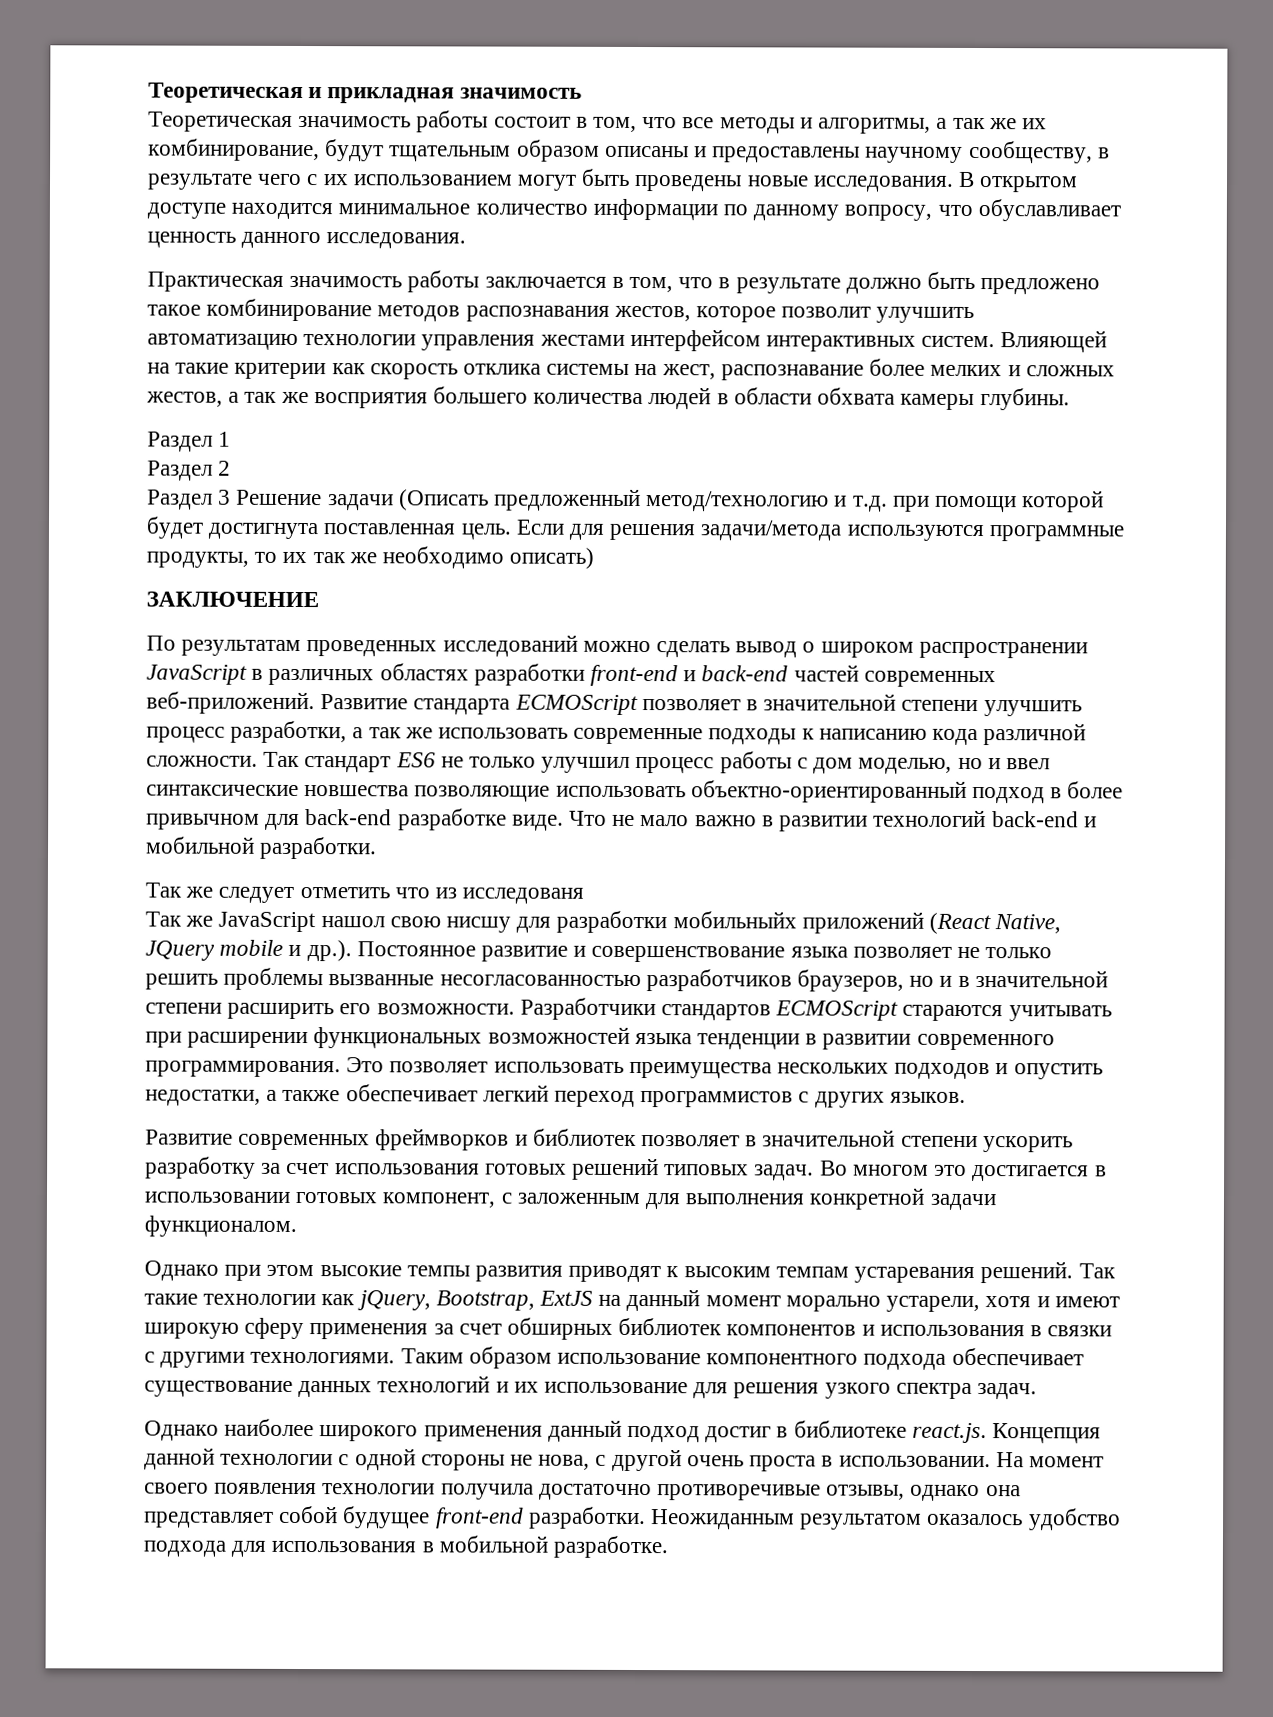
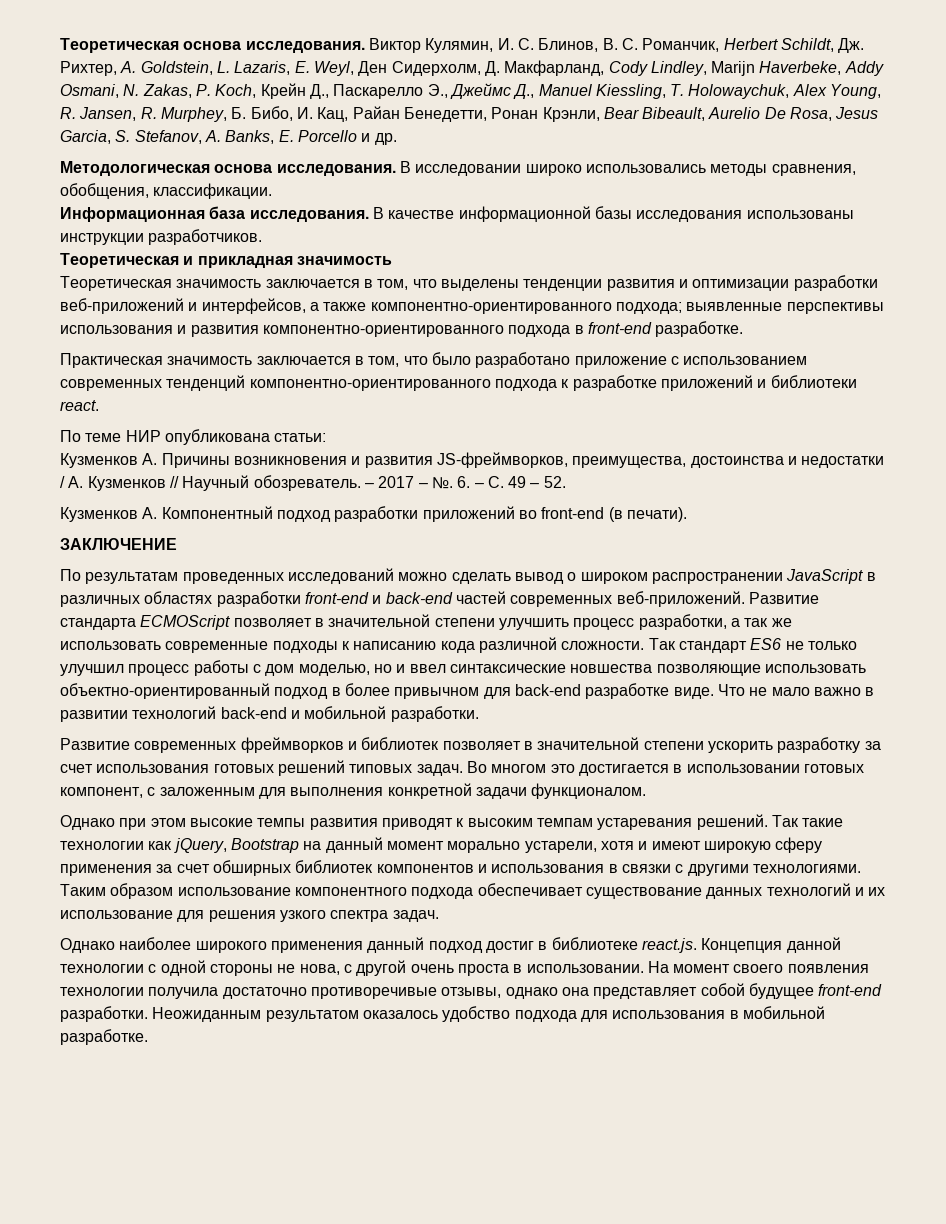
[148,82,303,104] Теоретическая -> [60,38,865,53] [60,60,884,76] [60,83,882,99] [60,106,879,122] [60,130,397,145] [60,161,856,176] [60,183,273,199] [60,206,854,222] [60,229,263,245] [60,253,179,268] Теоретическая основа исследования. Виктор Кулямин, И. С. Блинов, В. С. Романчик, Herbert Schildt, Дж. Рихтер, A. Goldstein, L. Lazaris, E. Weyl, Ден Сидерхолм, Д. Макфарланд, Cody Lindley, Marijn Haverbeke, Addy Osmani, N. Zakas, P. Koch, Крейн Д., Паскарелло Э., Джеймс Д., Manuel Kiessling, T. Holowaychuk, Alex Young, R. Jansen, R. Murphey, Б. Бибо, И. Кац, Райан Бенедетти, Ронан Крэнли, Bear Bibeault, Aurelio De Rosa, Jesus Garcia, S. Stefanov, А. Banks, Е. Porcello и др. // Методологическая основа исследования. В исследовании широко использовались методы сравнения, обобщения, классификации. // Информационная база исследования. В качестве информационной базы исследования использованы инструкции разработчиков. // Теоретическая
[416,110,1047,134] [148,138,1110,164] [147,168,1079,193] [147,198,1121,222] [147,231,467,249] [147,270,1101,295] [147,298,975,324] [147,328,1108,353] [147,358,1115,381] [146,386,1070,411] [147,431,232,452] [147,460,232,481] [147,488,1105,513] [146,516,1124,542] [146,546,595,569] работы состоит в том, что все методы и алгоритмы, а так же их комбинирование, будут тщательным образом описаны и предоставлены научному сообществу, в результате чего с их использованием могут быть проведены новые исследования. В открытом доступе находится минимальное количество информации по данному вопросу, что обуславливает ценность данного исследования. // Практическая значимость работы заключается в том, что в результате должно быть предложено такое комбинирование методов распознавания жестов, которое позволит улучшить автоматизацию технологии управления жестами интерфейсом интерактивных систем. Влияющей на такие критерии как скорость отклика системы на жест, распознавание более мелких и сложных жестов, а так же восприятия большего количества людей в области обхвата камеры глубины. // Раздел 1 // Раздел 2 // Раздел 3 Решение задачи (Описать предложенный метод/технологию и т.д. при помощи которой будет достигнута поставленная цель. Если для решения задачи/метода используются программные продукты, то их так же необходимо описать) -> [265,275,878,291] [60,298,884,314] [60,321,744,337] [60,352,808,368] [60,375,857,391] [60,400,99,411] [60,429,327,445] [60,452,885,468] [60,475,566,491] [60,506,687,522] заключается в том, что выделены тенденции развития и оптимизации разработки веб-приложений и интерфейсов, а также компонентно-ориентированного подхода; выявленные перспективы использования и развития компонентно-ориентированного подхода в front-end разработке. // Практическая значимость заключается в том, что было разработано приложение с использованием современных тенденций компонентно-ориентированного подхода к разработке приложений и библиотеки react. // По теме НИР опубликована статьи: // Кузменков А. Причины возникновения и развития JS-фреймворков, преимущества, достоинства и недостатки / А. Кузменков // Научный обозреватель. – 2017 – №. 6. – С. 49 – 52. // Кузменков А. Компонентный подход разработки приложений во front-end (в печати).
[145,882,585,904] [145,910,1062,935] [145,939,1053,963] [145,967,1108,992] [145,997,1112,1022] [145,1026,1055,1051] [145,1057,1103,1080] [145,1084,966,1108] // Так же следует отметить что из исследованя // Так же JavaScript нашол свою нисшу для разработки мобильныйх приложений (React Native, JQuery mobile и др.). Постоянное развитие и совершенствование языка позволяет не только решить проблемы вызванные несогласованностью разработчиков браузеров, но и в значительной степени расширить его возможности. Разработчики стандартов ECMOScript стараются учитывать при расширении функциональных возможностей языка тенденции в развитии современного программирования. Это позволяет использовать преимущества нескольких подходов и опустить недостатки, а также обеспечивает легкий переход программистов с других языков. -> (479, 714) none
[435,1290,594,1311] Bootstrap, ExtJS -> [230,838,299,853] Bootstrap

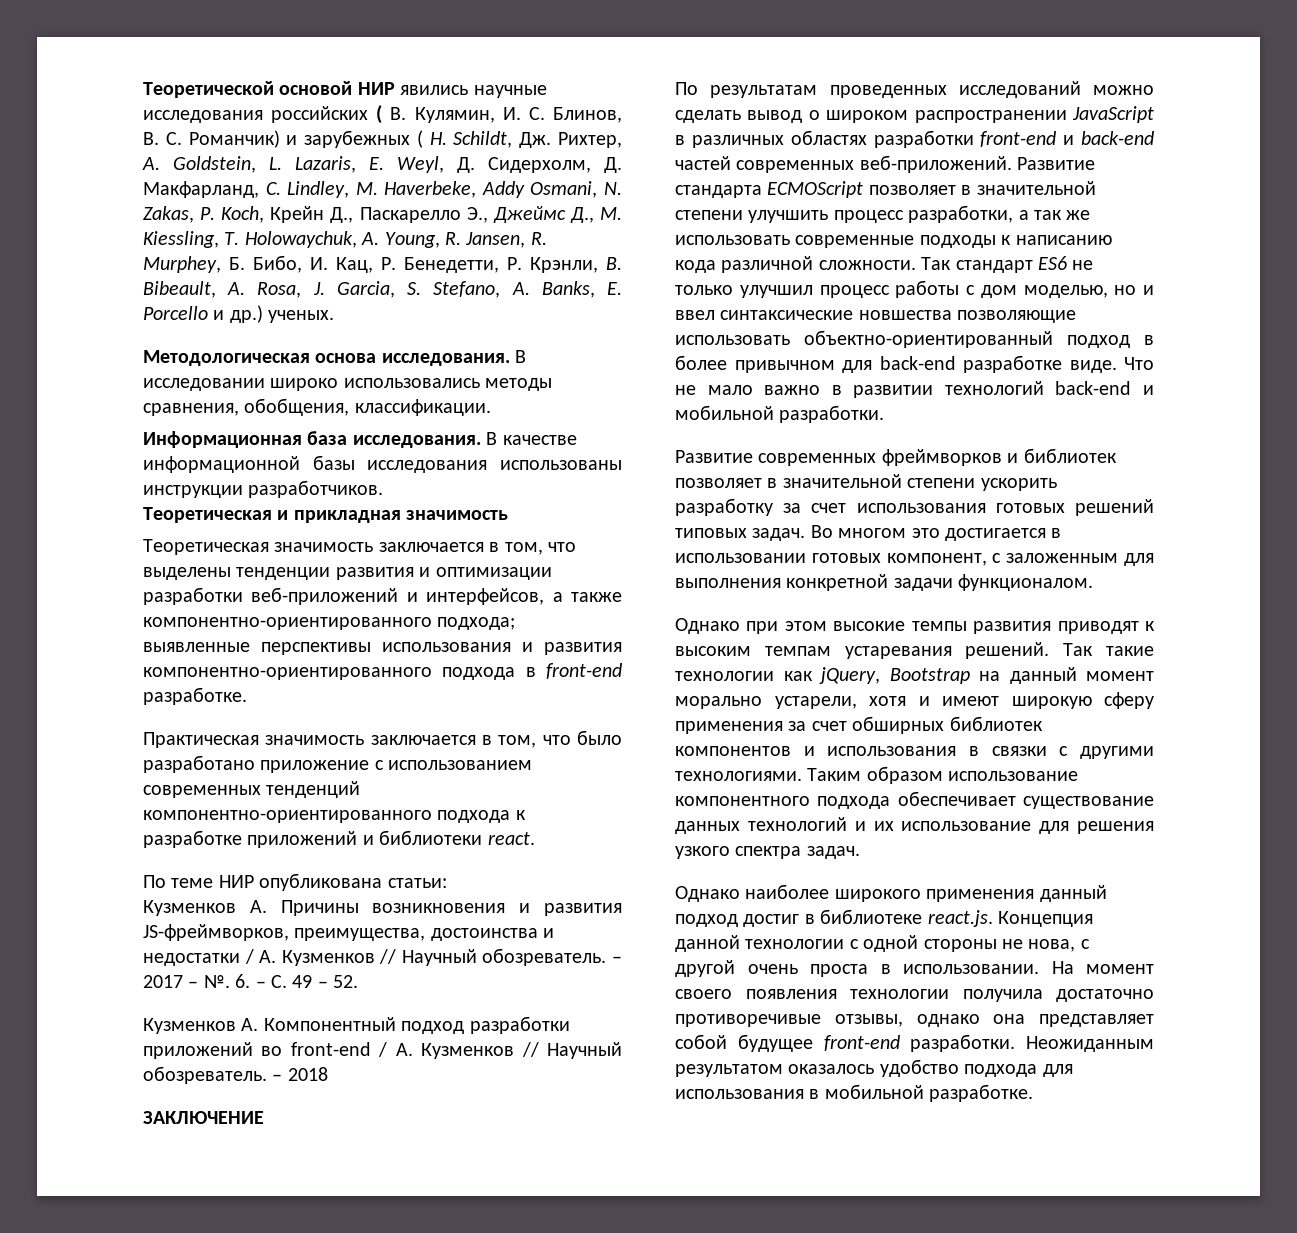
[60,38,421,53] Теоретическая основа исследования. Виктор -> [143,81,547,98] [143,105,407,124] Теоретической основой НИР явились научные исследования российских ( В.
[642,38,778,52] Романчик, Herbert -> [188,130,447,148] Романчик) и зарубежных ( H.
[358,61,388,76] Ден -> [457,157,475,173] Д.
[608,61,756,76] Cody Lindley, Marijn -> [265,181,378,198] C. Lindley, M.
[538,84,592,96] Manuel -> [599,207,622,220] M.
[792,84,827,96] Alex -> [361,232,380,245] A.
[352,106,879,122] Райан Бенедетти, Ронан Крэнли, Bear Bibeault, Aurelio De Rosa, Jesus -> [381,257,622,273] [143,281,325,298] Р. Бенедетти, Р. Крэнли, B. Bibeault, A. Rosa, J.
[134,130,202,144] Stefanov, -> [433,281,501,298] Stefano,
[374,133,397,145] др. -> [229,305,335,323] др.) ученых.
[608,507,687,522] (в печати). -> [378,1042,622,1059] [143,1066,328,1084] / А. Кузменков // Научный обозреватель. – 2018

